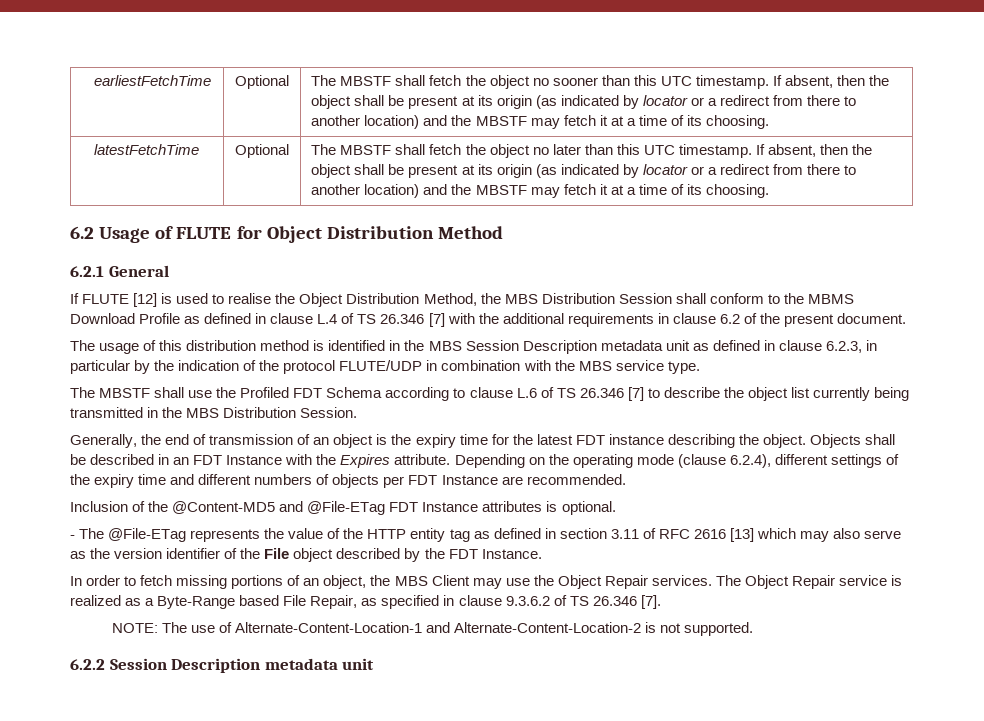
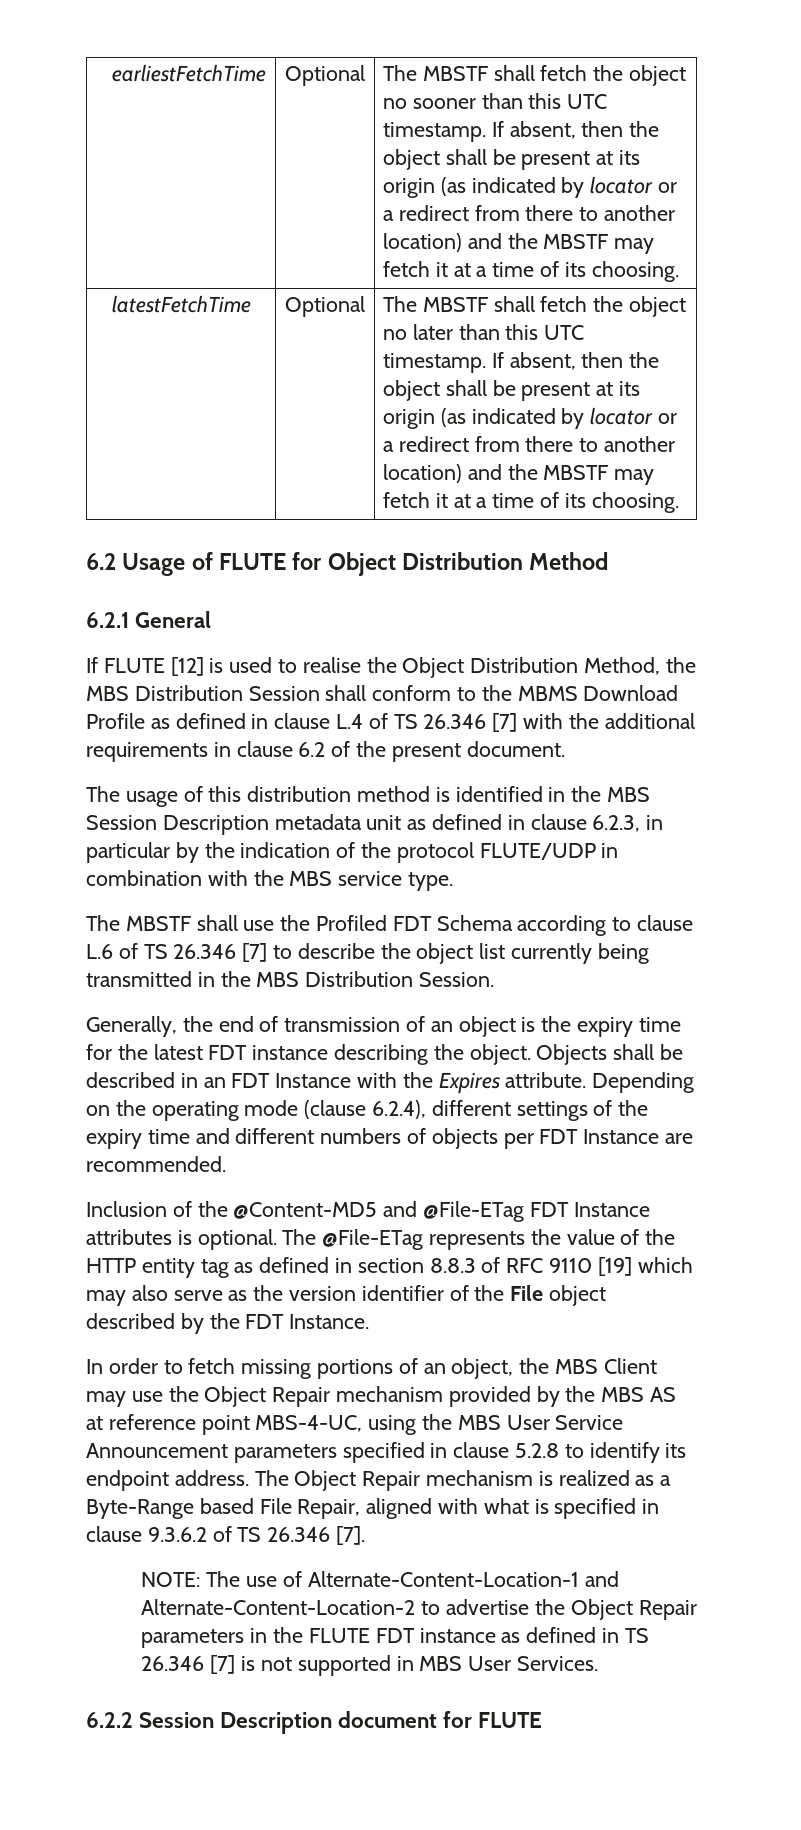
[70,535,75,539] // - -> (277, 1239) none
[610,529,639,539] 3.11 -> [429,1258,476,1273] 8.8.3
[693,528,754,542] 2616 [13] -> [549,1257,632,1276] 9110 [19]
[651,575,712,586] services. -> [336,1386,677,1407] [86,1414,624,1435] [86,1442,687,1463] [86,1470,249,1491] mechanism provided by the MBS AS at reference point MBS-4-UC, using the MBS User Service Announcement parameters specified in clause 5.2.8 to identify its endpoint address.
[839,575,888,586] service -> [426,1470,534,1486] mechanism
[361,598,378,606] as -> [366,1498,549,1519] aligned with what is
[645,622,754,636] is not supported. -> [421,1599,697,1620] [141,1627,649,1648] [141,1655,598,1676] to advertise the Object Repair parameters in the FLUTE FDT instance as defined in TS 26.346 [7] is not supported in MBS User Services.
[264,658,375,670] metadata unit -> [338,1711,543,1728] document for FLUTE

